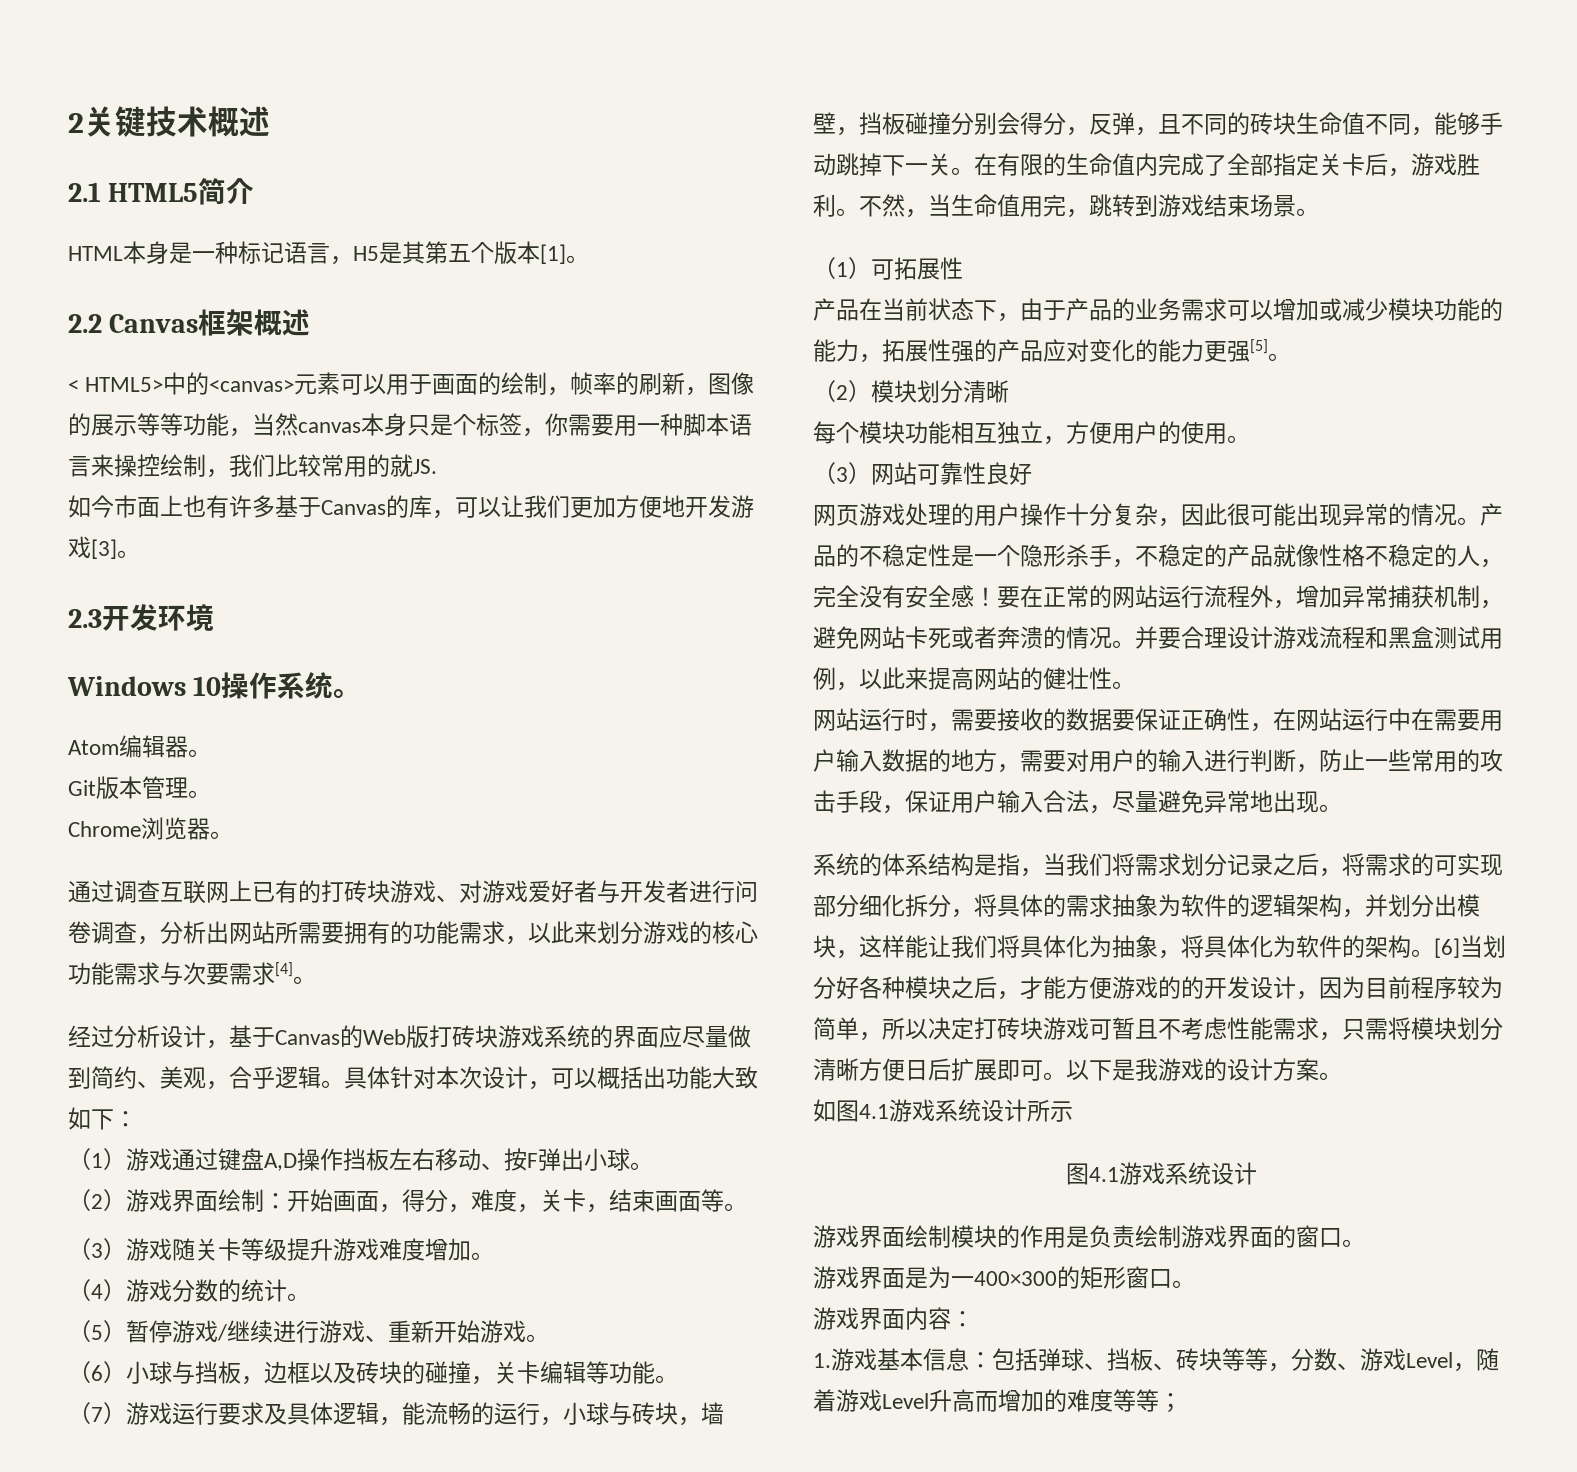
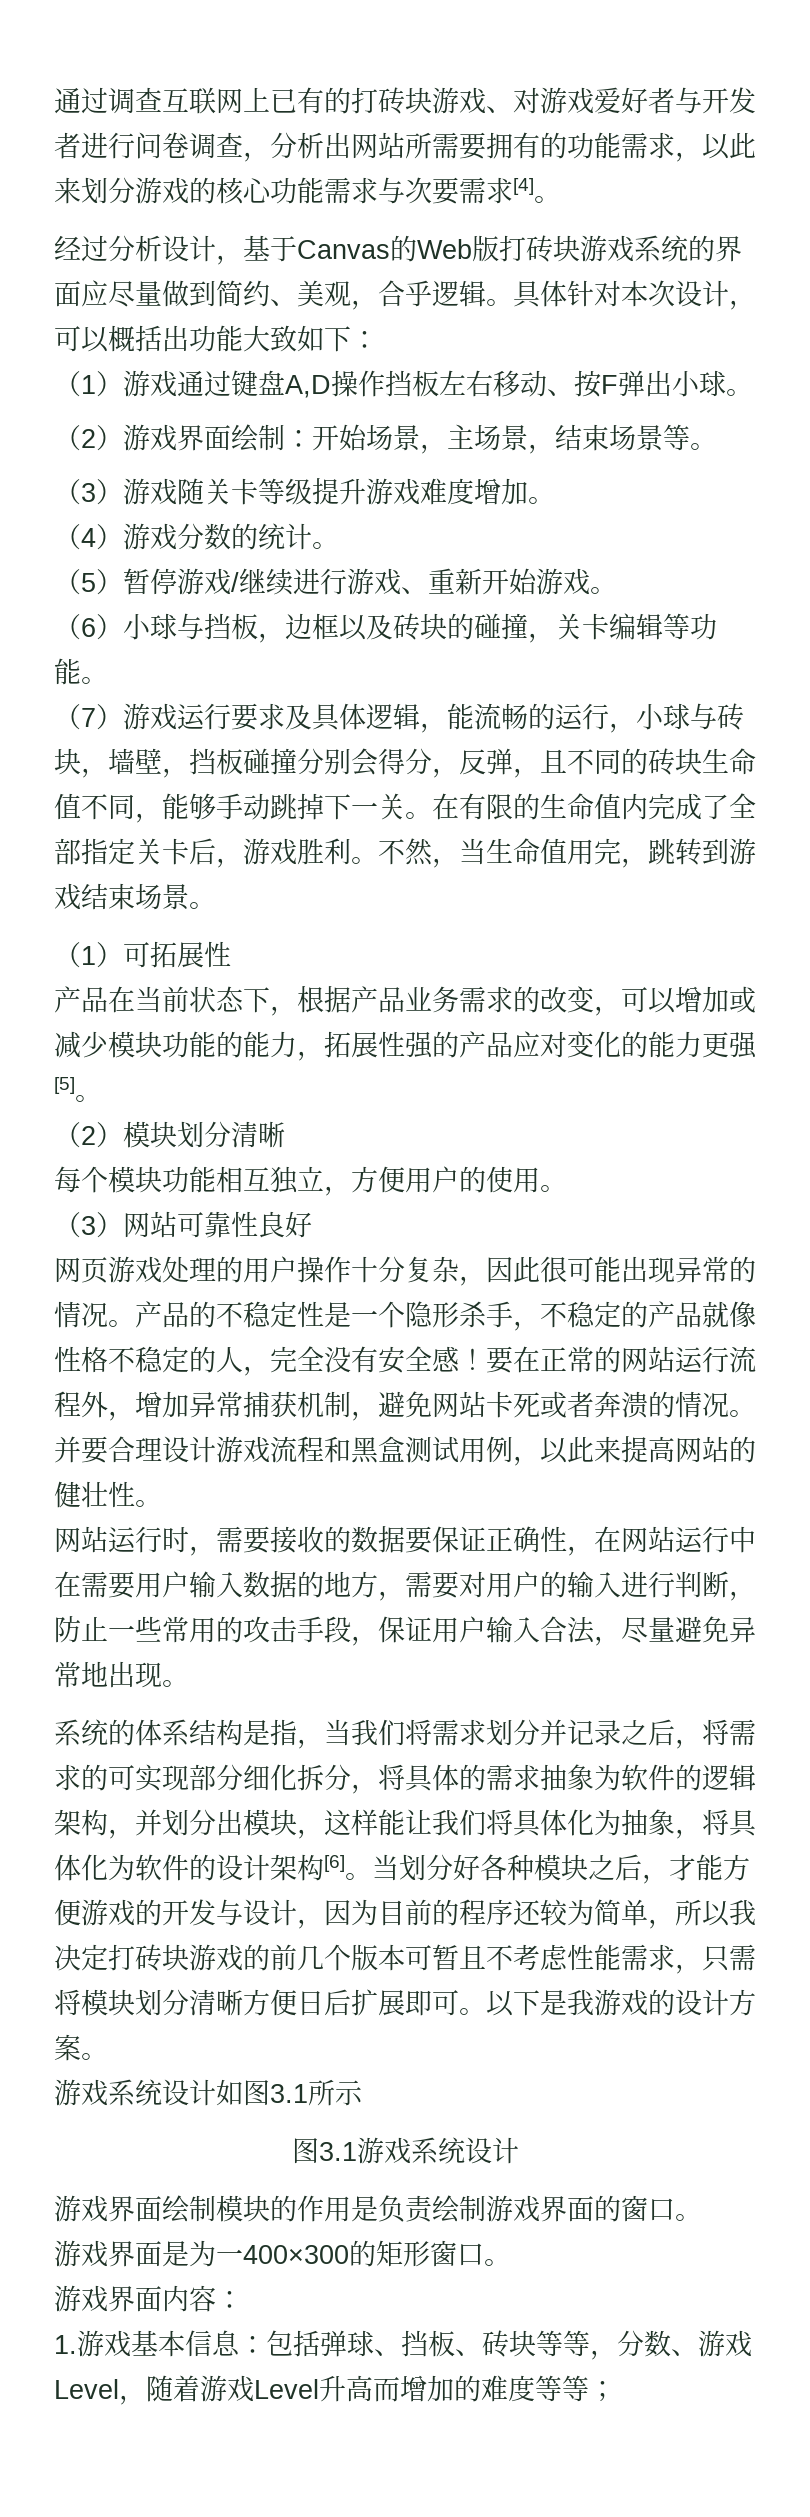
[68,106,270,137] [68,178,255,205] [68,241,589,265] [68,309,311,336] [68,372,755,396] [68,413,752,437] [68,454,437,478] [68,495,754,519] [68,536,140,559] [68,604,214,631] [67,672,362,699] [68,735,211,758] [68,776,211,799] [68,817,233,840] 2关键技术概述 // 2.1 HTML5简介 // HTML本身是一种标记语言，H5是其第五个版本[1]。 // 2.2 Canvas框架概述 // < HTML5>中的<canvas>元素可以用于画面的绘制，帧率的刷新，图像的展示等等功能，当然canvas本身只是个标签，你需要用一种脚本语言来操控绘制，我们比较常用的就JS. // 如今市面上也有许多基于Canvas的库，可以让我们更加方便地开发游戏[3]。 // 2.3开发环境 // Windows 10操作系统。 // Atom编辑器。 // Git版本管理。 // Chrome浏览器。 // -> (54, 100) none
[333,1189,701,1213] 画面，得分，难度，关卡，结束画面 -> [366,424,663,454] 场景，主场景，结束场景
[1020,298,1227,321] 由于产品的业务需求 -> [297,986,621,1016] 根据产品业务需求的改变，
(1227, 864) none -> [540,1719,567,1746] 并
[1365,935,1460,958] 架构。[6] -> [216,1854,345,1881] [345,1873,372,1880] 设计架构[6]。
[1181,976,1250,999] 的开发 -> [162,1899,243,1926] 开发与
[1411,976,1457,999] 程序 -> [432,1899,541,1926] 的程序还
(928, 1029) none -> [729,1899,756,1926] 我
(1089, 1028) none -> [243,1944,405,1971] 的前几个版本
[813,1099,1027,1122] 如图4.1游戏系统设计 -> [54,2079,308,2106] 游戏系统设计如图3.1
[1088,1167,1119,1182] 4.1 -> [318,2142,357,2161] 3.1

